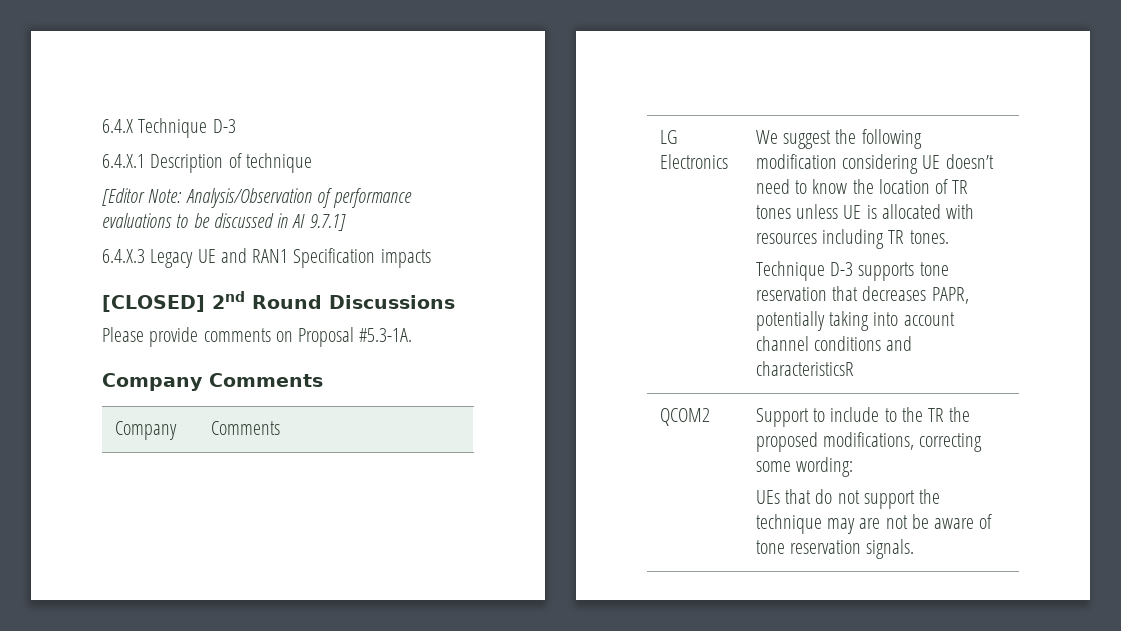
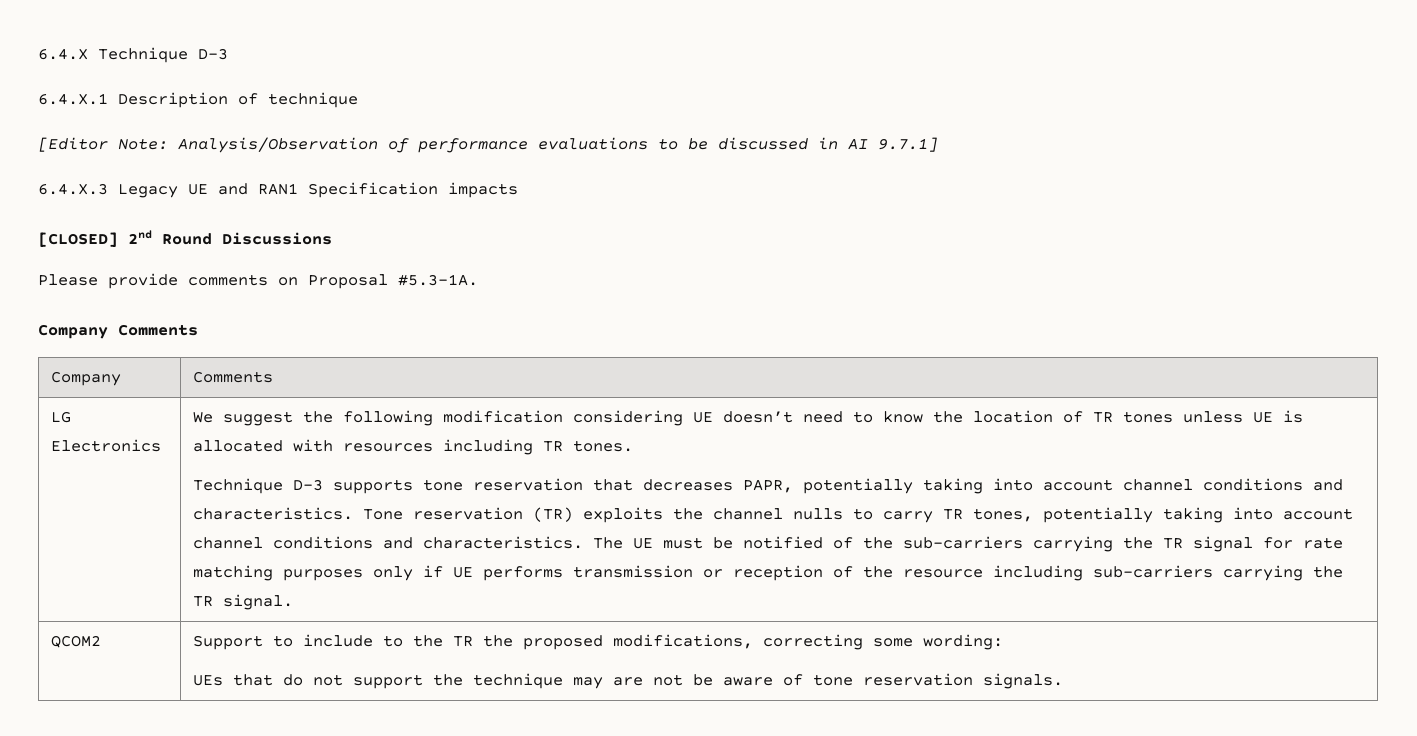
[755,361,854,376] characteristicsR -> [193,507,1354,523] [193,536,1344,552] [193,565,1344,581] [193,594,294,610] characteristics. Tone reservation (TR) exploits the channel nulls to carry TR tones, potentially taking into account channel conditions and characteristics. The UE must be notified of the sub-carriers carrying the TR signal for rate matching purposes only if UE performs transmission or reception of the resource including sub-carriers carrying the TR signal.

